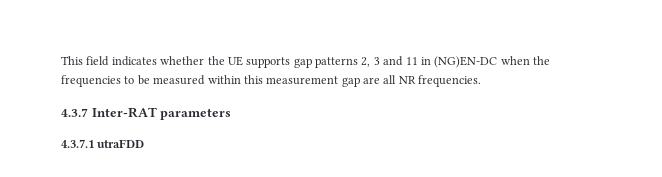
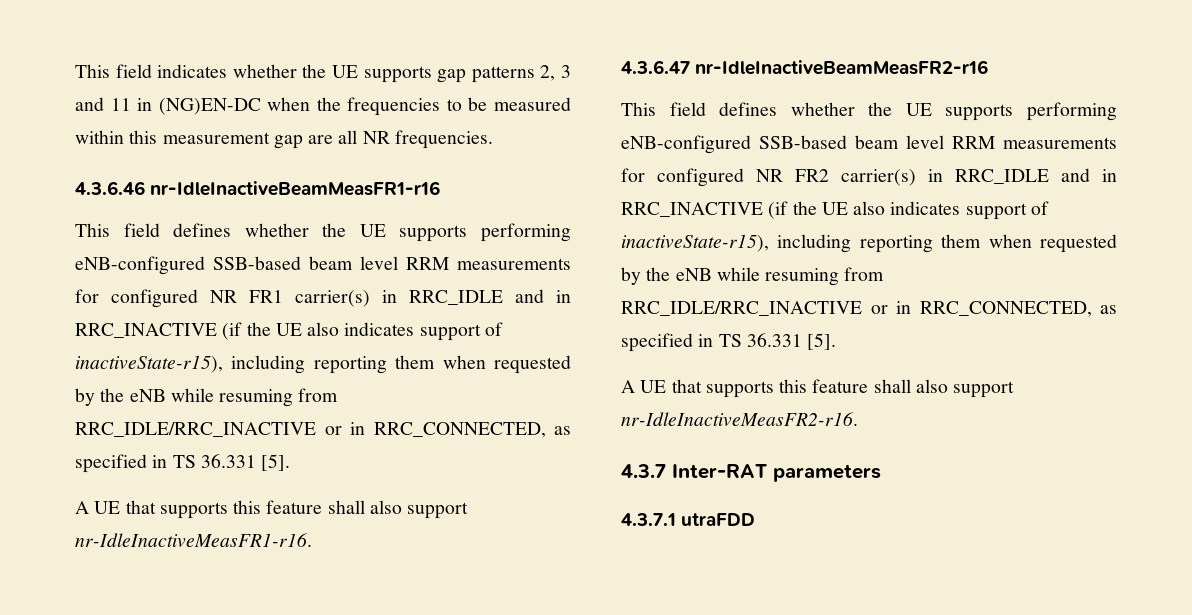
(482, 81) none -> [75,181,441,196] [75,223,571,242] [75,256,571,275] [75,289,571,308] [75,322,503,341] [75,355,571,374] [75,388,339,407] [75,422,571,438] [75,454,291,473] [75,500,469,519] [75,533,312,547] [621,60,989,75] [621,102,1117,121] [621,135,1117,154] [621,168,1117,187] [621,201,1049,220] [621,234,1117,253] [621,267,885,286] [621,301,1117,317] [621,333,837,352] [621,379,1015,398] [621,412,858,426] // 4.3.6.46 nr-IdleInactiveBeamMeasFR1-r16 // This field defines whether the UE supports performing eNB-configured SSB-based beam level RRM measurements for configured NR FR1 carrier(s) in RRC_IDLE and in RRC_INACTIVE (if the UE also indicates support of inactiveState-r15), including reporting them when requested by the eNB while resuming from RRC_IDLE/RRC_INACTIVE or in RRC_CONNECTED, as specified in TS 36.331 [5]. // A UE that supports this feature shall also support nr-IdleInactiveMeasFR1-r16. // 4.3.6.47 nr-IdleInactiveBeamMeasFR2-r16 // This field defines whether the UE supports performing eNB-configured SSB-based beam level RRM measurements for configured NR FR2 carrier(s) in RRC_IDLE and in RRC_INACTIVE (if the UE also indicates support of inactiveState-r15), including reporting them when requested by the eNB while resuming from RRC_IDLE/RRC_INACTIVE or in RRC_CONNECTED, as specified in TS 36.331 [5]. // A UE that supports this feature shall also support nr-IdleInactiveMeasFR2-r16.

